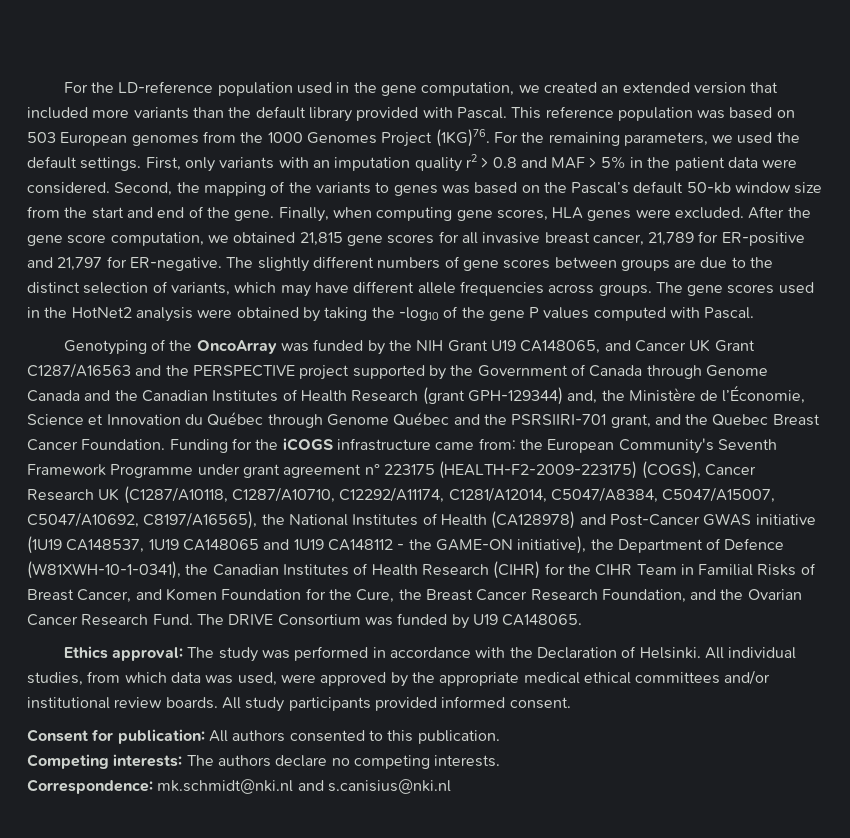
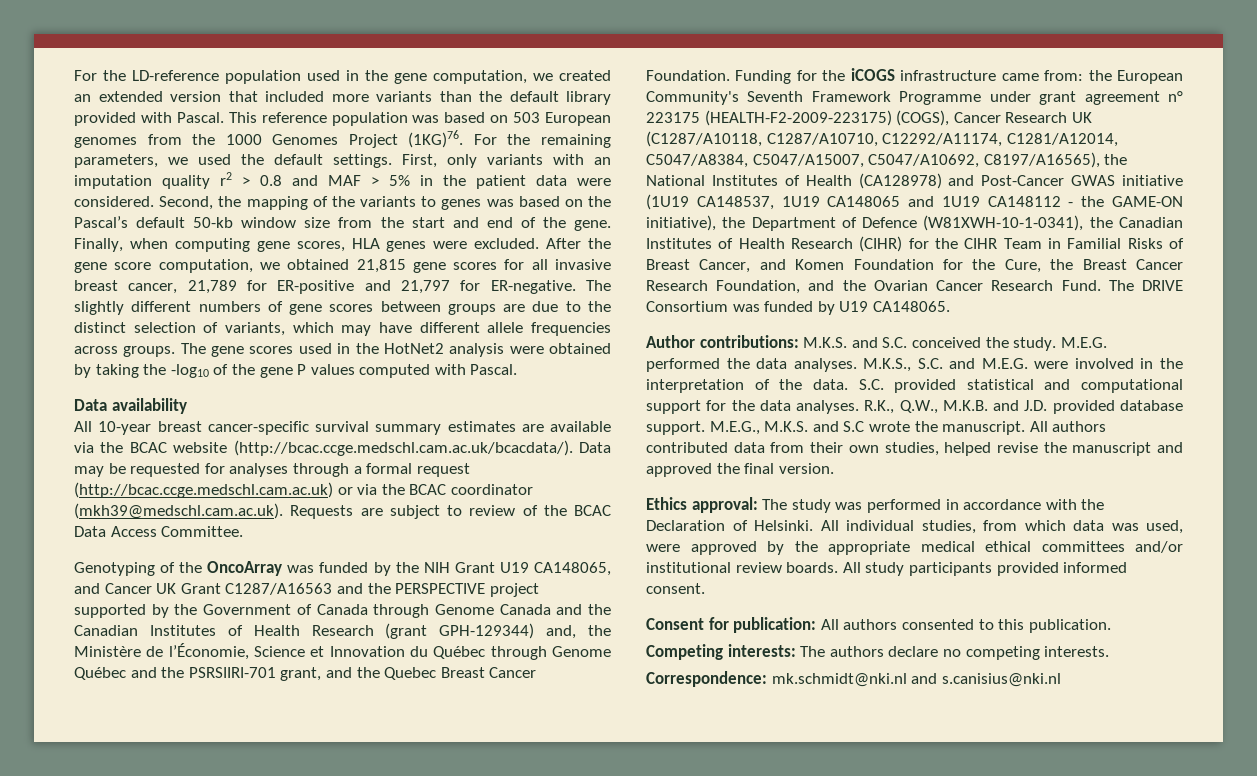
(755, 313) none -> [74,398,187,414] [74,421,611,435] [74,440,611,456] [74,463,470,477] [74,482,533,498] [74,503,611,519] [74,526,244,537] // Data availability // All 10-year breast cancer-specific survival summary estimates are available via the BCAC website (http://bcac.ccge.medschl.cam.ac.uk/bcacdata/). Data may be requested for analyses through a formal request (http://bcac.ccge.medschl.cam.ac.uk) or via the BCAC coordinator (mkh39@medschl.cam.ac.uk). Requests are subject to review of the BCAC Data Access Committee.
(583, 620) none -> [646,335,1107,351] [646,358,1183,372] [646,379,1183,393] [646,400,1183,414] [646,421,1107,435] [646,442,1183,456] [646,463,834,477] // Author contributions: M.K.S. and S.C. conceived the study. M.E.G. performed the data analyses. M.K.S., S.C. and M.E.G. were involved in the interpretation of the data. S.C. provided statistical and computational support for the data analyses. R.K., Q.W., M.K.B. and J.D. provided database support. M.E.G., M.K.S. and S.C wrote the manuscript. All authors contributed data from their own studies, helped revise the manuscript and approved the final version.

